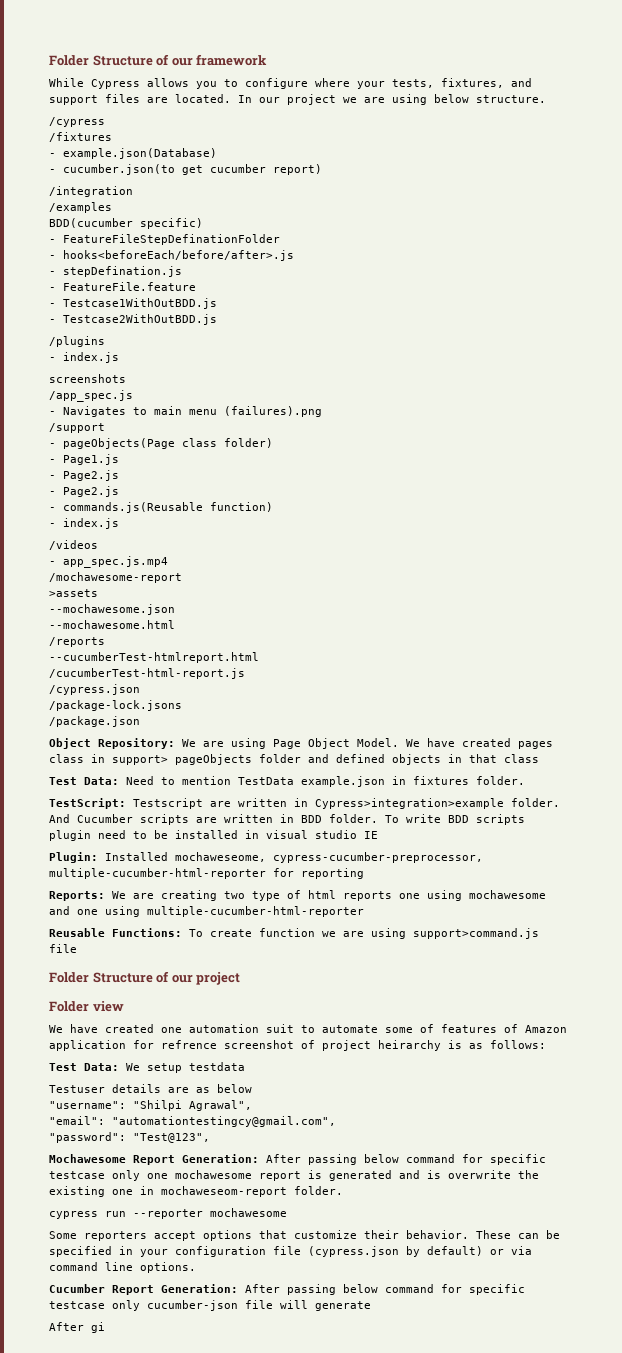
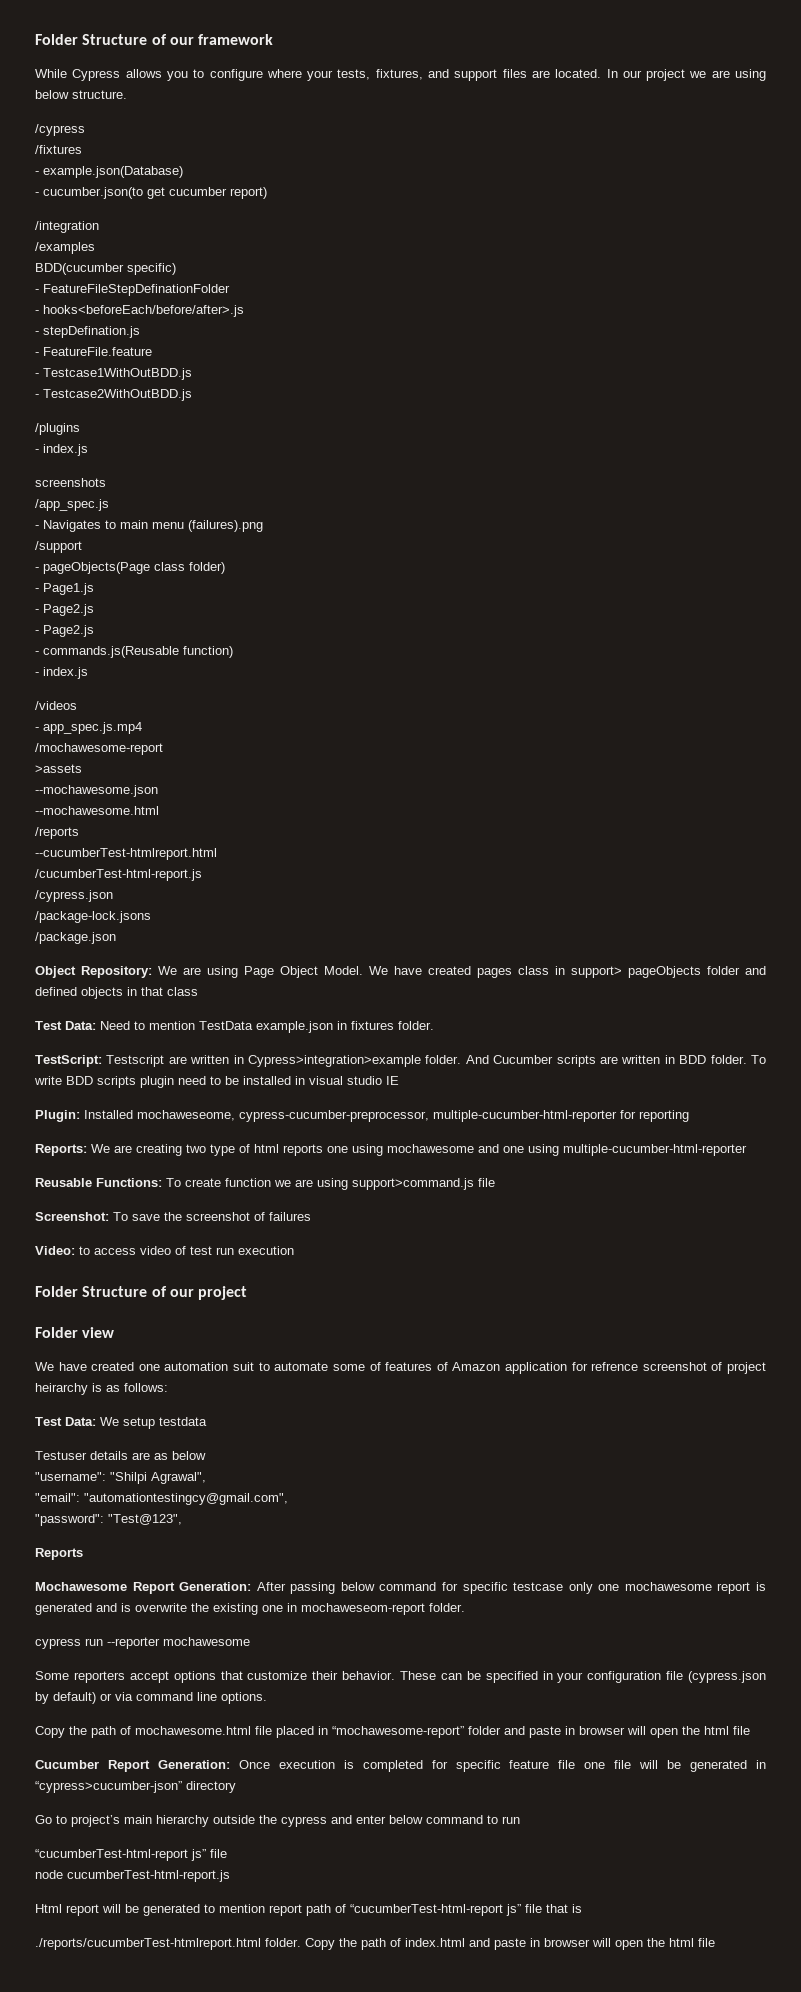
(77, 948) none -> [35,1212,311,1221] [35,1246,294,1255] // Screenshot: To save the screenshot of failures // Video: to access video of test run execution
(210, 1138) none -> [35,1548,83,1560] // Reports
[49,1284,525,1295] [49,1300,371,1311] [49,1322,105,1333] Cucumber Report Generation: After passing below command for specific testcase only cucumber-json file will generate // After gi -> [35,1726,750,1738] [35,1760,766,1772] [35,1781,236,1793] [35,1815,520,1827] [35,1849,227,1861] [35,1870,230,1882] [35,1904,582,1916] [35,1938,715,1950] Copy the path of mochawesome.html file placed in “mochawesome-report” folder and paste in browser will open the html file // Cucumber Report Generation: Once execution is completed for specific feature file one file will be generated in “cypress>cucumber-json” directory // Go to project’s main hierarchy outside the cypress and enter below command to run // “cucumberTest-html-report js” file // node cucumberTest-html-report.js // Html report will be generated to mention report path of “cucumberTest-html-report js” file that is // ./reports/cucumberTest-htmlreport.html folder. Copy the path of index.html and paste in browser will open the html file

